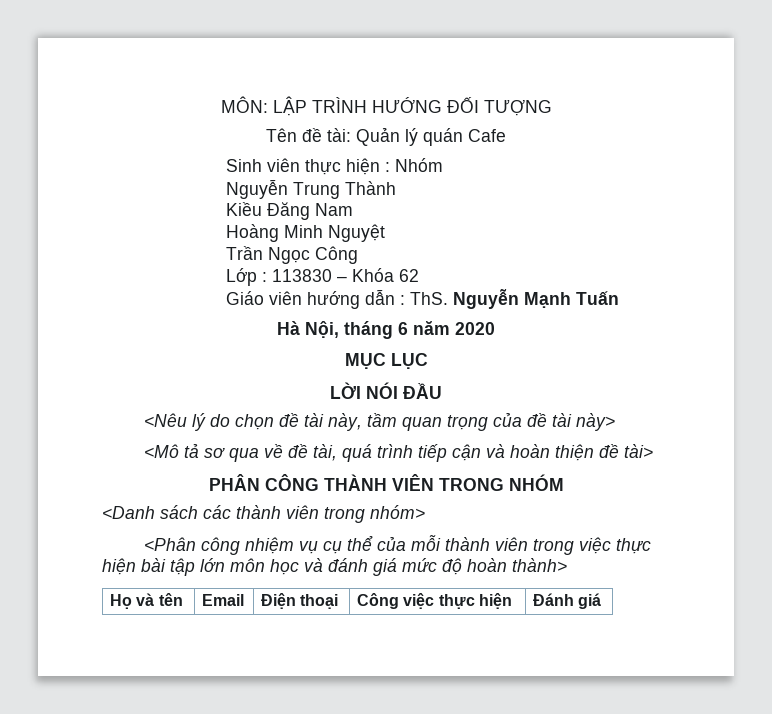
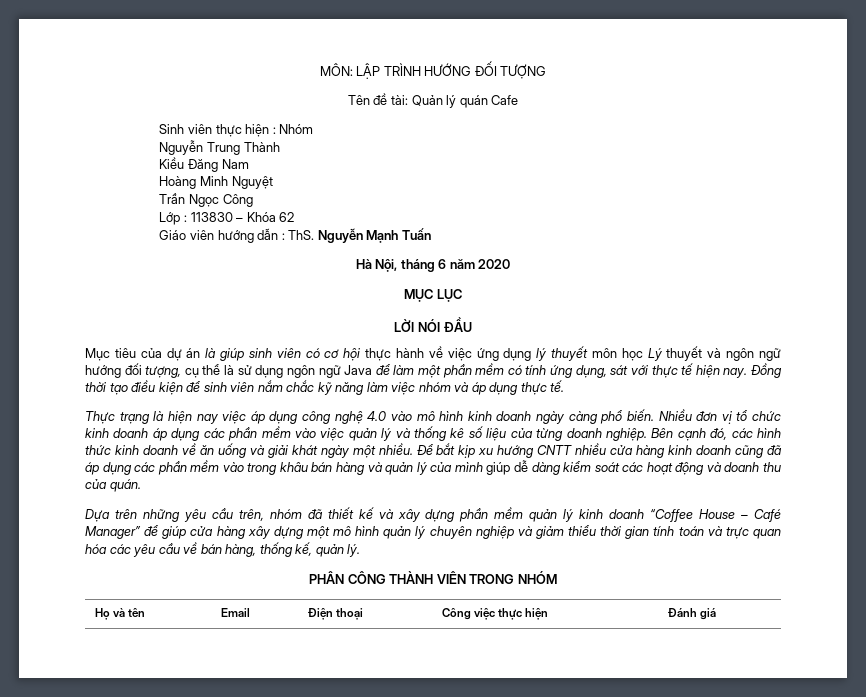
[144,413,616,431] [144,444,654,462] <Nêu lý do chọn đề tài này, tầm quan trọng của đề tài này> // <Mô tả sơ qua về đề tài, quá trình tiếp cận và hoàn thiện đề tài> -> [85,346,781,361] [85,363,783,378] [85,380,565,395] [85,409,781,424] [85,426,781,441] [85,443,782,458] [85,460,781,475] [85,479,141,492] [85,507,781,522] [85,525,782,539] [85,542,361,557] Mục tiêu của dự án là giúp sinh viên có cơ hội thực hành về việc ứng dụng lý thuyết môn học Lý thuyết và ngôn ngữ hướng đối tượng, cụ thể là sử dụng ngôn ngữ Java để làm một phần mềm có tính ứng dụng, sát với thực tế hiện nay. Đồng thời tạo điều kiện để sinh viên nắm chắc kỹ năng làm việc nhóm và áp dụng thực tế. // Thực trạng là hiện nay việc áp dụng công nghệ 4.0 vào mô hình kinh doanh ngày càng phổ biến. Nhiều đơn vị tổ chức kinh doanh áp dụng các phần mềm vào việc quản lý và thống kê số liệu của từng doanh nghiệp. Bên cạnh đó, các hình thức kinh doanh về ăn uống và giải khát ngày một nhiều. Để bắt kịp xu hướng CNTT nhiều cửa hàng kinh doanh cũng đã áp dụng các phần mềm vào trong khâu bán hàng và quản lý của mình giúp dễ dàng kiểm soát các hoạt động và doanh thu của quán. // Dựa trên những yêu cầu trên, nhóm đã thiết kế và xây dựng phần mềm quản lý kinh doanh “Coffee House – Café Manager” để giúp cửa hàng xây dựng một mô hình quản lý chuyên nghiệp và giảm thiểu thời gian tính toán và trực quan hóa các yêu cầu về bán hàng, thống kế, quản lý.
[102,505,425,523] [144,535,652,555] [102,558,567,576] // <Danh sách các thành viên trong nhóm> // <Phân công nhiệm vụ cụ thể của mỗi thành viên trong việc thực hiện bài tập lớn môn học và đánh giá mức độ hoàn thành> -> (557, 577) none

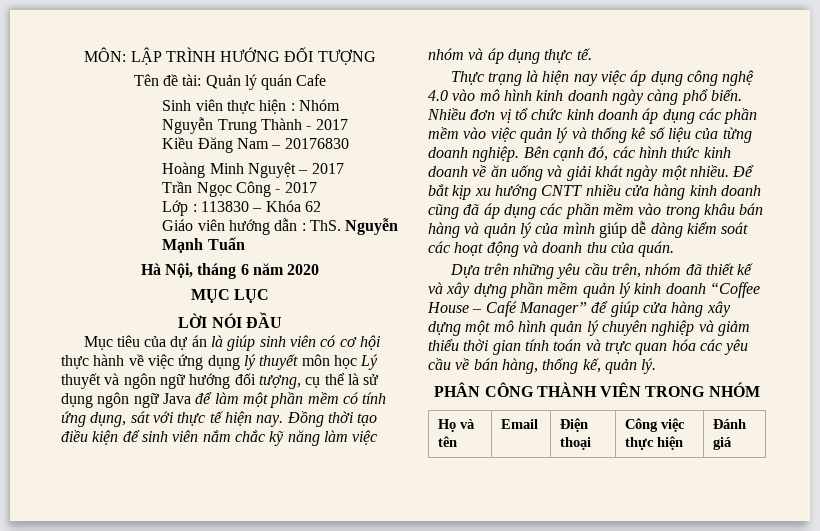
(280, 147) none -> [306,119,348,130] - 2017
(249, 164) none -> [271,138,349,149] – 20176830
(273, 182) none -> [298,163,344,174] – 2017
(253, 200) none -> [275,182,317,193] - 2017

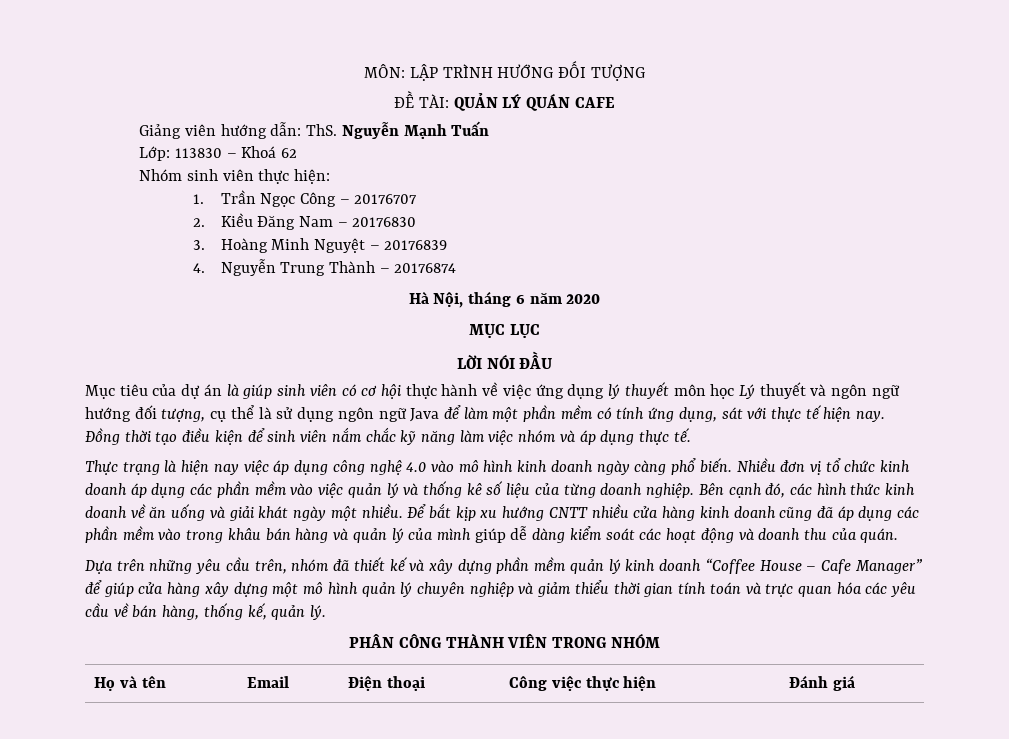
[133,74,327,90] [162,99,340,114] [162,117,348,134] Tên đề tài: Quản lý quán Cafe // Sinh viên thực hiện : Nhóm // Nguyễn Trung Thành - 2017 // -> [394,91,615,111] [139,121,490,139] [139,146,298,161] [139,169,331,184] [193,190,418,207] [193,218,206,227] ĐỀ TÀI: QUẢN LÝ QUÁN CAFE // Giảng viên hướng dẫn: ThS. Nguyễn Mạnh Tuấn // Lớp: 113830 – Khoá 62 // Nhóm sinh viên thực hiện: // 1. Trần Ngọc Công – 20176707 // 2.
(349, 143) none -> [193,240,206,250] 3.
[311,163,344,174] [162,181,317,197] [162,200,321,216] [162,218,399,235] [162,237,245,253] 2017 // Trần Ngọc Công - 2017 // Lớp : 113830 – Khóa 62 // Giáo viên hướng dẫn : ThS. Nguyễn Mạnh Tuấn -> [384,240,448,250] [193,259,457,276] 20176839 // 4. Nguyễn Trung Thành – 20176874
[485,301,517,317] Café -> [820,559,851,574] Cafe

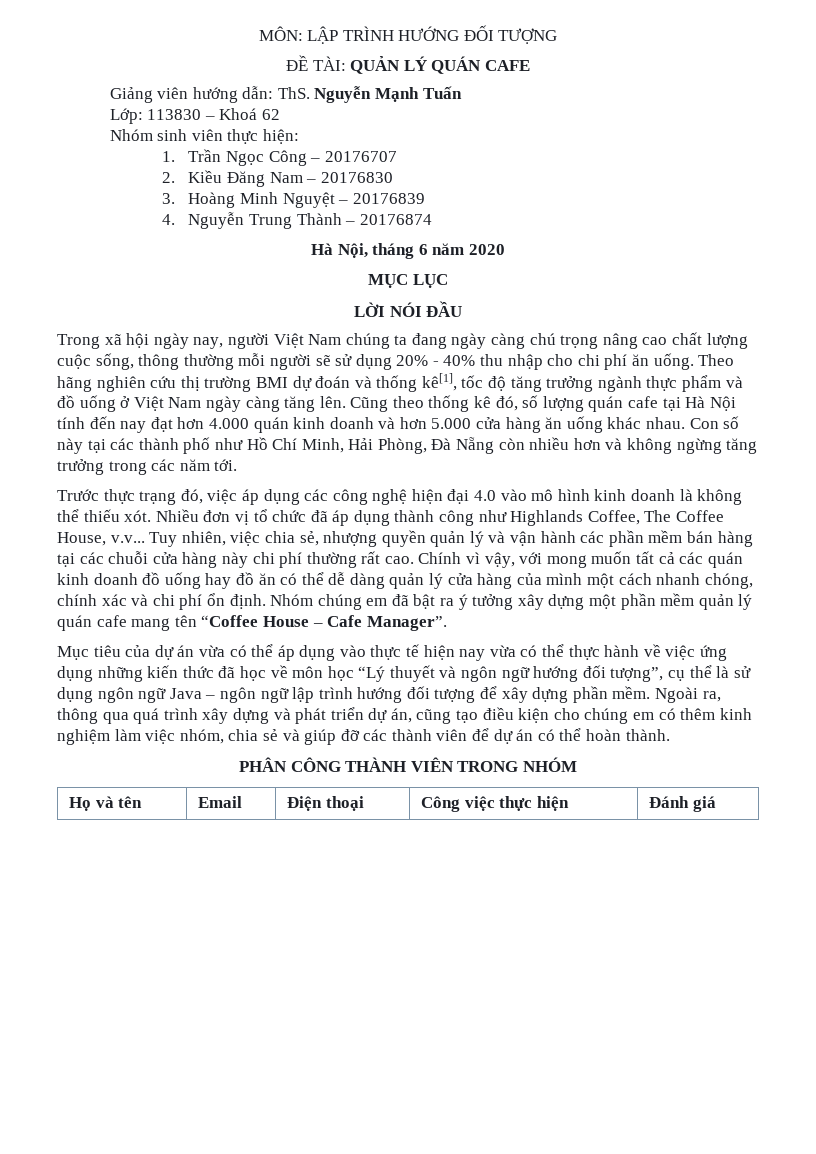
(553, 360) none -> [57,332,748,349] [57,353,735,370] [57,373,743,392] [57,395,736,412] [57,416,740,433] [57,437,758,454] [57,459,238,475] [57,489,743,505] [57,509,725,526] [57,530,753,547] [57,551,743,568] [57,572,753,589] [57,593,753,610] [57,615,447,631] // Trong xã hội ngày nay, người Việt Nam chúng ta đang ngày càng chú trọng nâng cao chất lượng cuộc sống, thông thường mỗi người sẽ sử dụng 20% - 40% thu nhập cho chi phí ăn uống. Theo hãng nghiên cứu thị trường BMI dự đoán và thống kê[1], tốc độ tăng trưởng ngành thực phẩm và đồ uống ở Việt Nam ngày càng tăng lên. Cũng theo thống kê đó, số lượng quán cafe tại Hà Nội tính đến nay đạt hơn 4.000 quán kinh doanh và hơn 5.000 cửa hàng ăn uống khác nhau. Con số này tại các thành phố như Hồ Chí Minh, Hải Phòng, Đà Nẵng còn nhiều hơn và không ngừng tăng trưởng trong các năm tới. // Trước thực trạng đó, việc áp dụng các công nghệ hiện đại 4.0 vào mô hình kinh doanh là không thể thiếu xót. Nhiều đơn vị tổ chức đã áp dụng thành công như Highlands Coffee, The Coffee House, v.v... Tuy nhiên, việc chia sẻ, nhượng quyền quản lý và vận hành các phần mềm bán hàng tại các chuỗi cửa hàng này chi phí thường rất cao. Chính vì vậy, với mong muốn tất cả các quán kinh doanh đồ uống hay đồ ăn có thể dễ dàng quản lý cửa hàng của mình một cách nhanh chóng, chính xác và chi phí ổn định. Nhóm chúng em đã bật ra ý tưởng xây dựng một phần mềm quản lý quán cafe mang tên “Coffee House – Cafe Manager”.
[226,384,402,399] là giúp sinh viên có cơ hội -> [198,644,565,661] vừa có thể áp dụng vào thực tế hiện nay vừa có thể
[608,382,669,399] lý thuyết -> [97,665,288,682] những kiến thức đã học về
[738,384,755,399] Lý -> [358,666,386,682] “Lý
[161,408,206,422] tượng, -> [610,667,664,682] tượng”,
[443,405,886,422] [85,427,691,445] [85,458,911,475] [85,481,916,498] [85,503,920,521] [85,526,899,543] [85,557,923,574] [85,580,917,597] [85,603,327,620] để làm một phần mềm có tính ứng dụng, sát với thực tế hiện nay. Đồng thời tạo điều kiện để sinh viên nắm chắc kỹ năng làm việc nhóm và áp dụng thực tế. // Thực trạng là hiện nay việc áp dụng công nghệ 4.0 vào mô hình kinh doanh ngày càng phổ biến. Nhiều đơn vị tổ chức kinh doanh áp dụng các phần mềm vào việc quản lý và thống kê số liệu của từng doanh nghiệp. Bên cạnh đó, các hình thức kinh doanh về ăn uống và giải khát ngày một nhiều. Để bắt kịp xu hướng CNTT nhiều cửa hàng kinh doanh cũng đã áp dụng các phần mềm vào trong khâu bán hàng và quản lý của mình giúp dễ dàng kiểm soát các hoạt động và doanh thu của quán. // Dựa trên những yêu cầu trên, nhóm đã thiết kế và xây dựng phần mềm quản lý kinh doanh “Coffee House – Cafe Manager” để giúp cửa hàng xây dựng một mô hình quản lý chuyên nghiệp và giảm thiểu thời gian tính toán và trực quan hóa các yêu cầu về bán hàng, thống kế, quản lý. -> [205,686,721,703] [57,707,752,724] [57,728,670,745] – ngôn ngữ lập trình hướng đối tượng để xây dựng phần mềm. Ngoài ra, thông qua quá trình xây dựng và phát triển dự án, cũng tạo điều kiện cho chúng em có thêm kinh nghiệm làm việc nhóm, chia sẻ và giúp đỡ các thành viên để dự án có thể hoàn thành.

